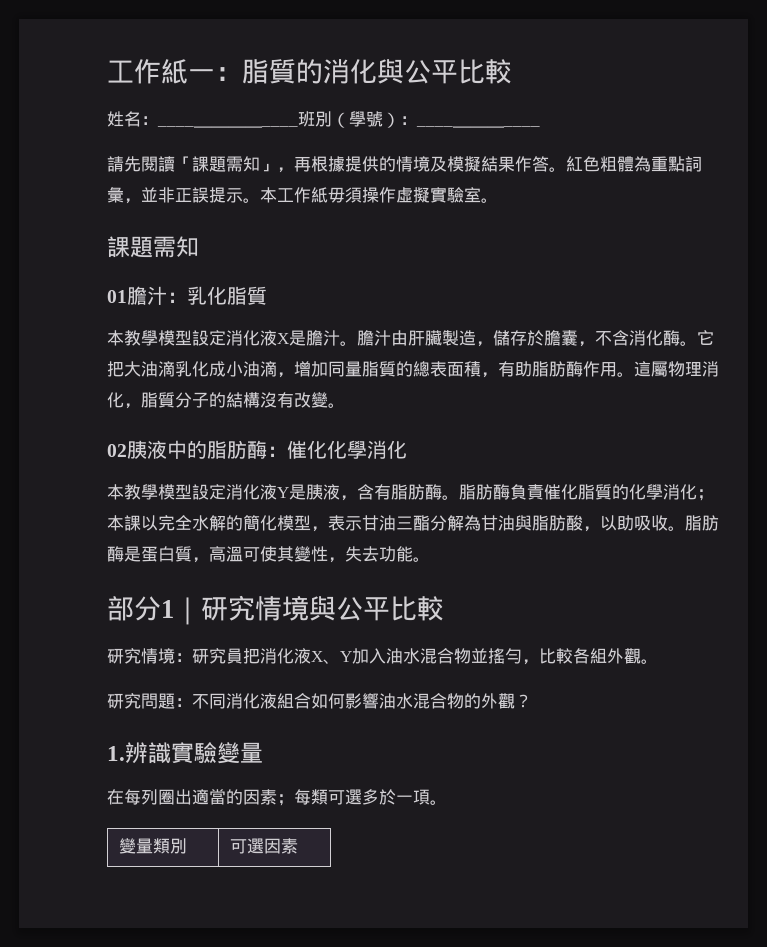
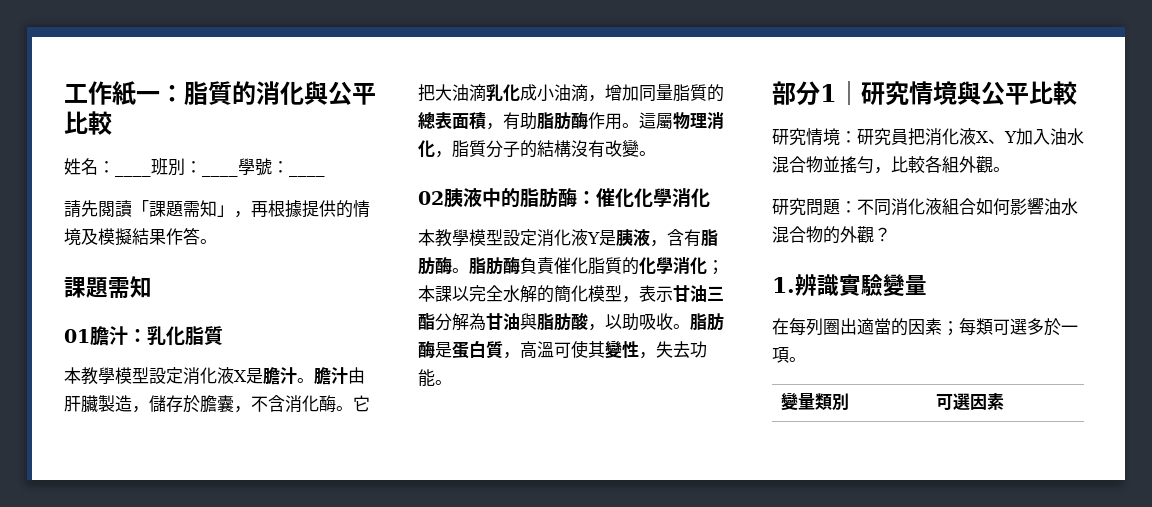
[194,111,417,128] [416,125,540,128] ＿＿＿＿____班別（學號）：____＿＿＿____ -> [151,158,202,176] [202,158,289,177] [289,173,325,177] 班別：____學號：____
[566,156,702,172] [107,187,498,204] 紅色粗體為重點詞彙，並非正誤提示。本工作紙毋須操作虛擬實驗室。 -> (217, 241) none

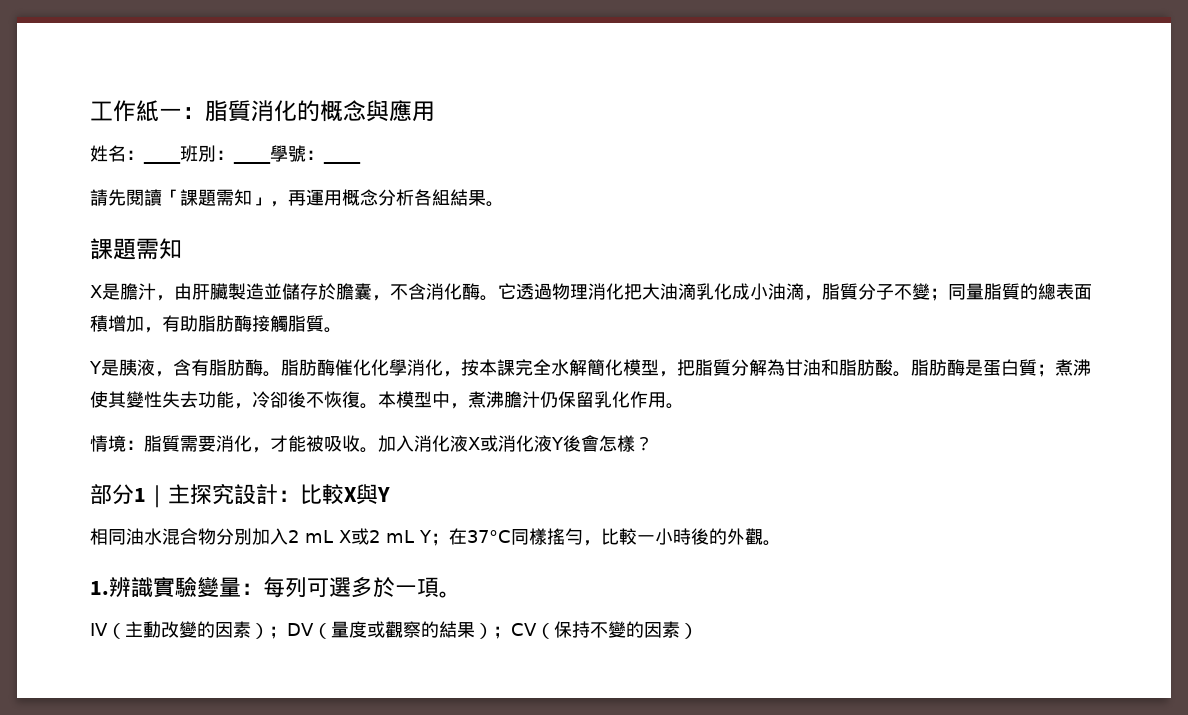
[232,81,376,105] [64,111,112,135] 的消化與公平比較 -> [251,100,435,122] 消化的概念與應用
[268,200,370,218] [64,227,217,246] [64,276,152,299] [64,326,223,346] [64,367,234,385] 根據提供的情境及模擬結果作答。 // 課題需知 // 01膽汁：乳化脂質 // 本教學模型設定消化液 -> [306,189,504,207] [90,238,182,260] 運用概念分析各組結果。 // 課題需知 //
[297,367,348,385] 。膽汁 -> [156,295,174,301] ，
[132,406,149,413] ， -> [264,283,282,299] 並
(370, 403) none -> [516,283,624,300] 透過物理消化
[605,84,639,101] 增加 -> [822,283,948,301] 脂質分子不變；
(486, 121) none -> [108,315,144,332] 增加
[588,112,724,130] [418,139,656,158] [418,188,710,208] [418,229,588,247] 作用。這屬物理消化，脂質分子的結構沒有改變。 // 02胰液中的脂肪酶：催化化學消化 // 本教學模型設定消化液 -> [252,315,342,333] 接觸脂質。 //
[520,257,724,275] [418,285,469,302] 負責催化脂質的化學消化；本課以 -> [335,359,515,377] 催化化學消化，按本課
[537,285,554,303] 的 -> (587, 367) none
[639,285,724,303] [418,313,673,331] 表示甘油三酯分解為甘油與脂肪酸，以助吸收 -> [677,359,893,376] 把脂質分解為甘油和脂肪酸
[503,341,571,359] ，高溫可 -> [1037,359,1091,377] ；煮沸
[639,352,656,359] ， -> (162, 399) none
[435,380,452,385] [772,81,1077,106] [772,128,1084,146] [772,156,1010,174] [772,198,1078,216] [772,226,891,244] [772,274,927,297] [772,318,1078,336] [772,347,806,363] [781,393,850,411] [936,393,1005,410] 。 // 部分1｜研究情境與公平比較 // 研究情境：研究員把消化液X、Y加入油水混合物並搖勻，比較各組外觀。 // 研究問題：不同消化液組合如何影響油水混合物的外觀？ // 1.辨識實驗變量 // 在每列圈出適當的因素；每類可選多於一項。 // 變量類別 | 可選因素 -> [234,391,684,409] [90,435,653,453] [90,483,390,508] [90,528,781,546] [90,576,461,598] [90,621,698,639] ，冷卻後不恢復。本模型中，煮沸膽汁仍保留乳化作用。 // 情境：脂質需要消化，才能被吸收。加入消化液X或消化液Y後會怎樣？ // 部分1｜主探究設計：比較X與Y // 相同油水混合物分別加入2 mL X或2 mL Y；在37°C同樣搖勻，比較一小時後的外觀。 // 1.辨識實驗變量：每列可選多於一項。 // IV（主動改變的因素）；DV（量度或觀察的結果）；CV（保持不變的因素）

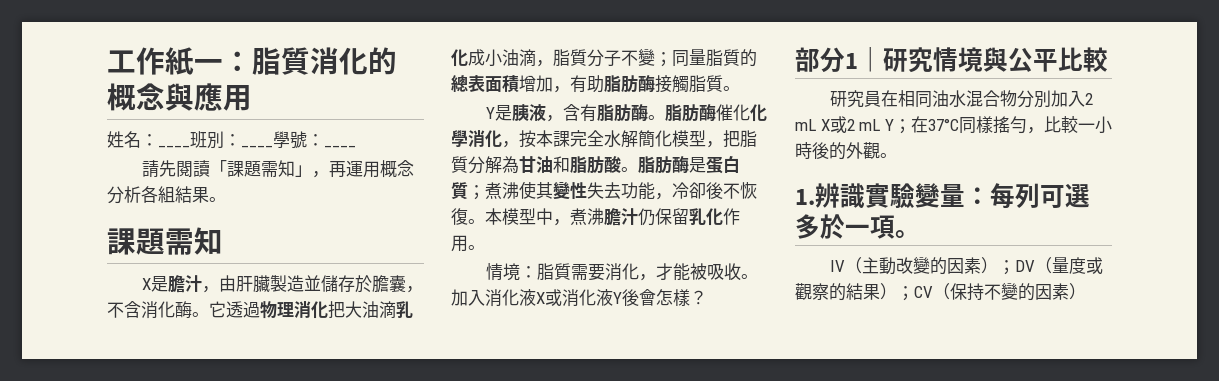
[168,483,390,505] 主探究設計：比較X與Y // -> [883,47,1108,73] [829,90,898,108] 研究情境與公平比較 // 研究員在

